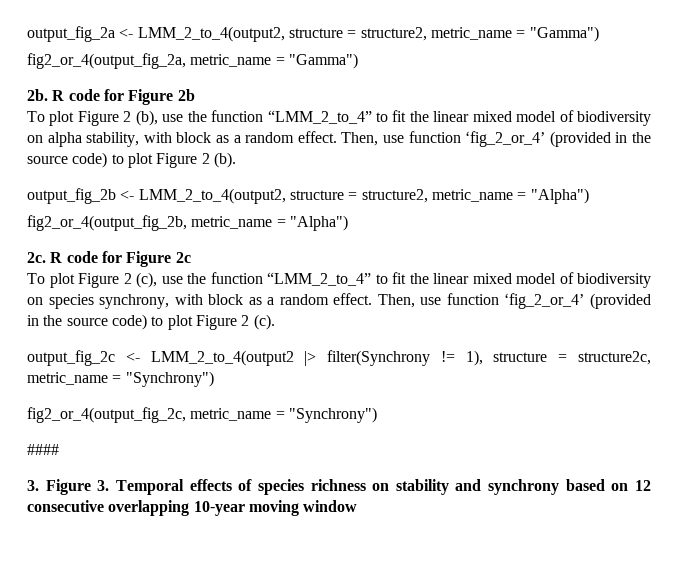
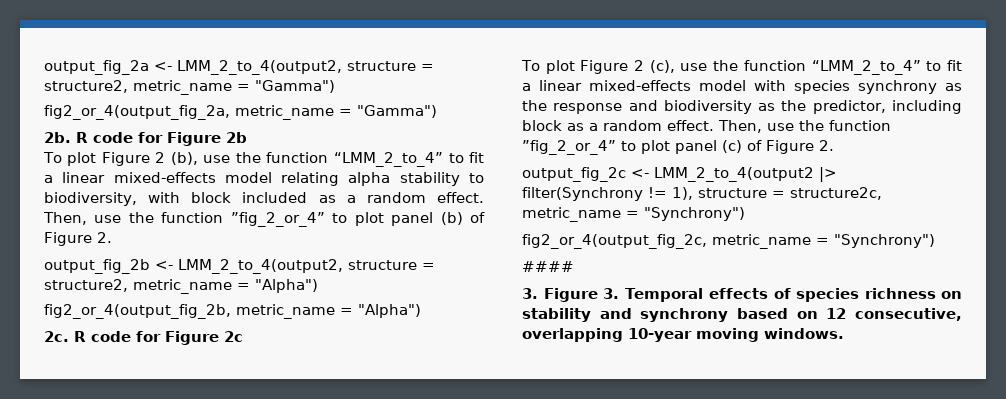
[409,110,651,126] [27,131,652,147] [27,152,236,168] the linear mixed model of biodiversity on alpha stability, with block as a random effect. Then, use function ‘fig_2_or_4’ (provided in the source code) to plot Figure 2 (b). -> [44,172,484,186] [44,192,485,206] [43,212,486,227] [44,232,112,246] a linear mixed-effects model relating alpha stability to biodiversity, with block included as a random effect. Then, use the function ”fig_2_or_4” to plot panel (b) of Figure 2.
[409,272,651,288] [27,293,652,309] [27,314,275,330] the linear mixed model of biodiversity on species synchrony, with block as a random effect. Then, use function ‘fig_2_or_4’ (provided in the source code) to plot Figure 2 (c). -> [522,80,962,94] [522,100,962,114] [522,120,891,133] [522,140,834,155] a linear mixed-effects model with species synchrony as the response and biodiversity as the predictor, including block as a random effect. Then, use the function ”fig_2_or_4” to plot panel (c) of Figure 2.
[27,500,104,512] consecutive -> [855,308,962,321] consecutive,
[303,500,358,512] window -> [764,328,844,339] windows.

